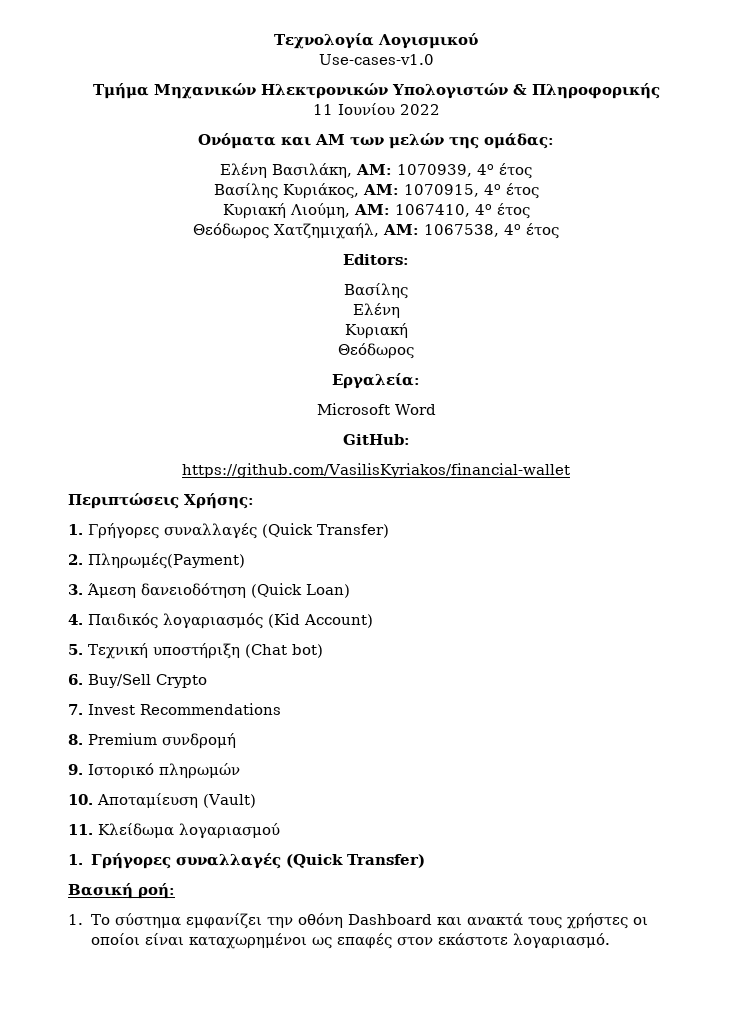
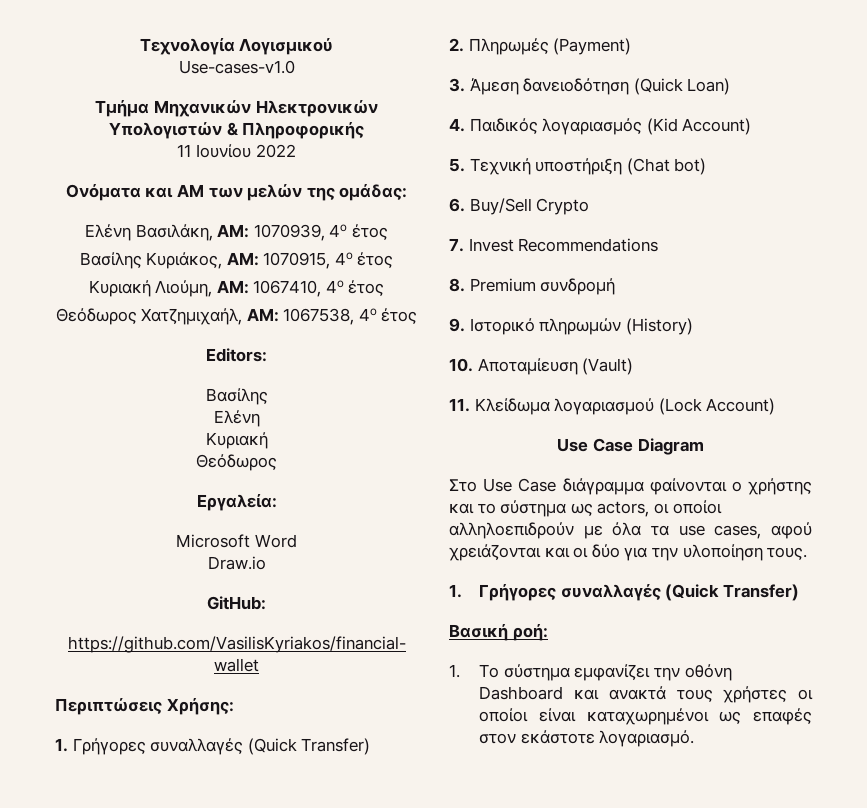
(436, 409) none -> [207,556,266,570] // Draw.io
[88,553,245,569] Πληρωμές(Payment) -> [468,38,632,55] Πληρωμές (Payment)
(240, 771) none -> [625,318,693,335] (History)
(280, 831) none -> [658,398,776,415] [557,438,704,455] [449,478,812,495] [449,500,722,517] [449,522,812,539] [449,544,808,561] (Lock Account) // Use Case Diagram // Στο Use Case διάγραμμα φαίνονται ο χρήστης και το σύστημα ως actors, οι οποίοι αλληλοεπιδρούν με όλα τα use cases, αφού χρειάζονται και οι δύο για την υλοποίηση τους.

